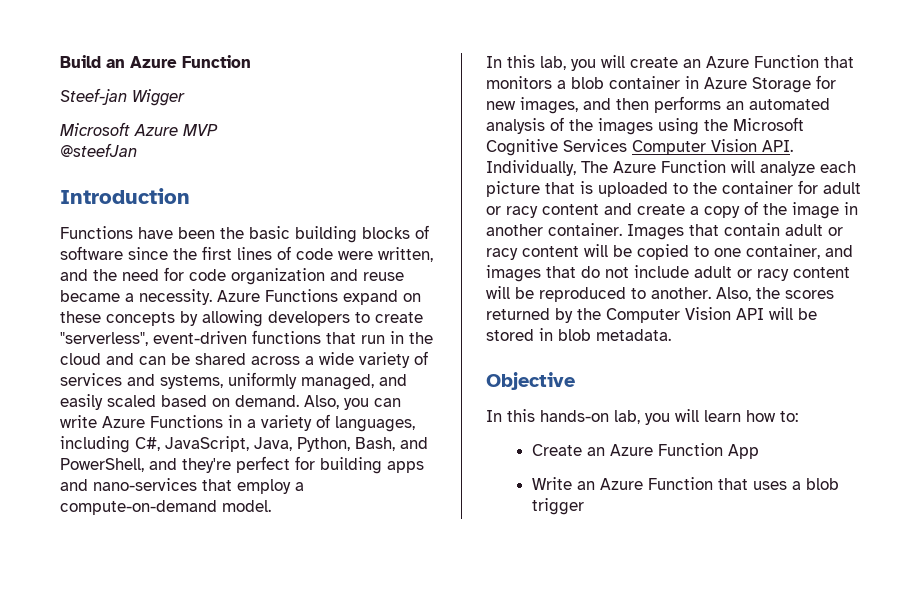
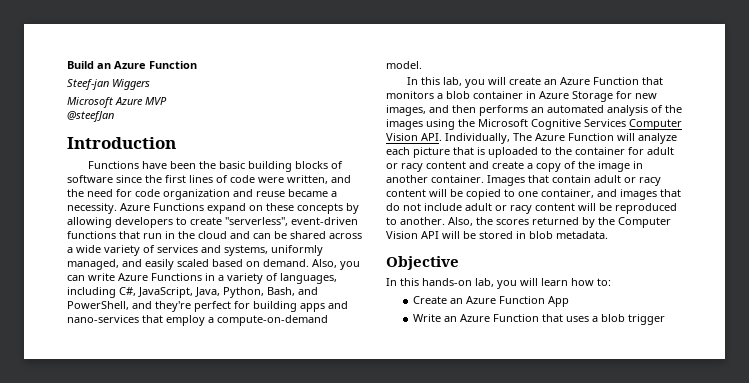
[132,89,185,106] Wigger -> [112,79,150,90] Wiggers

